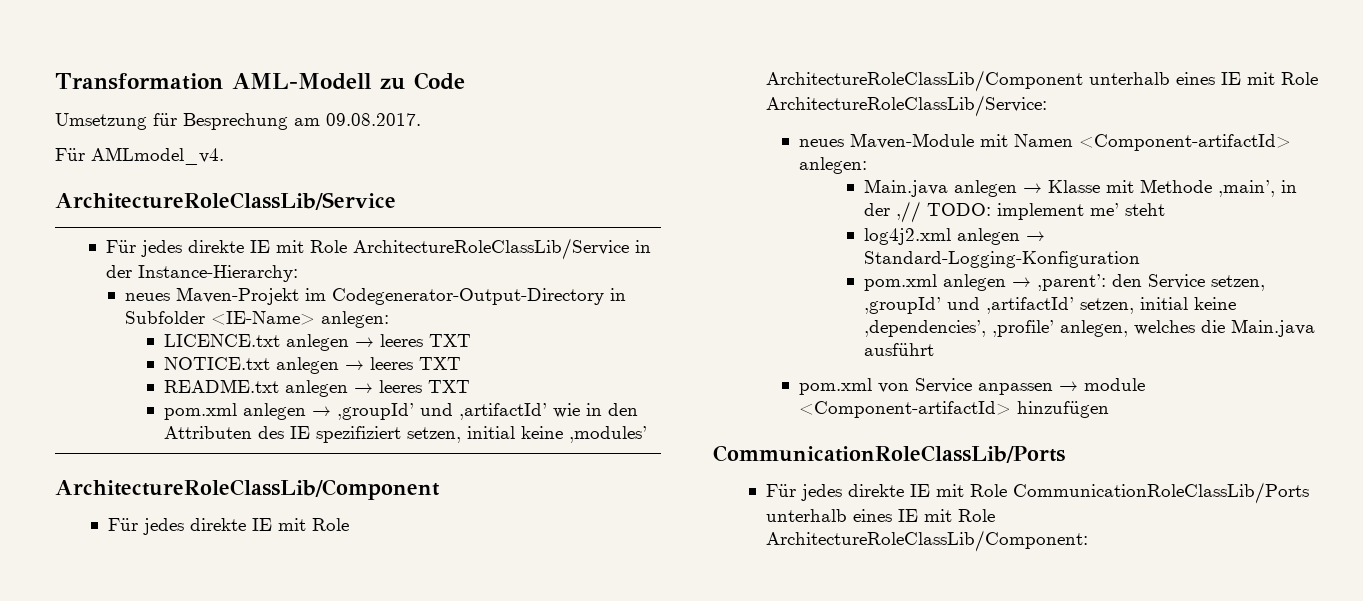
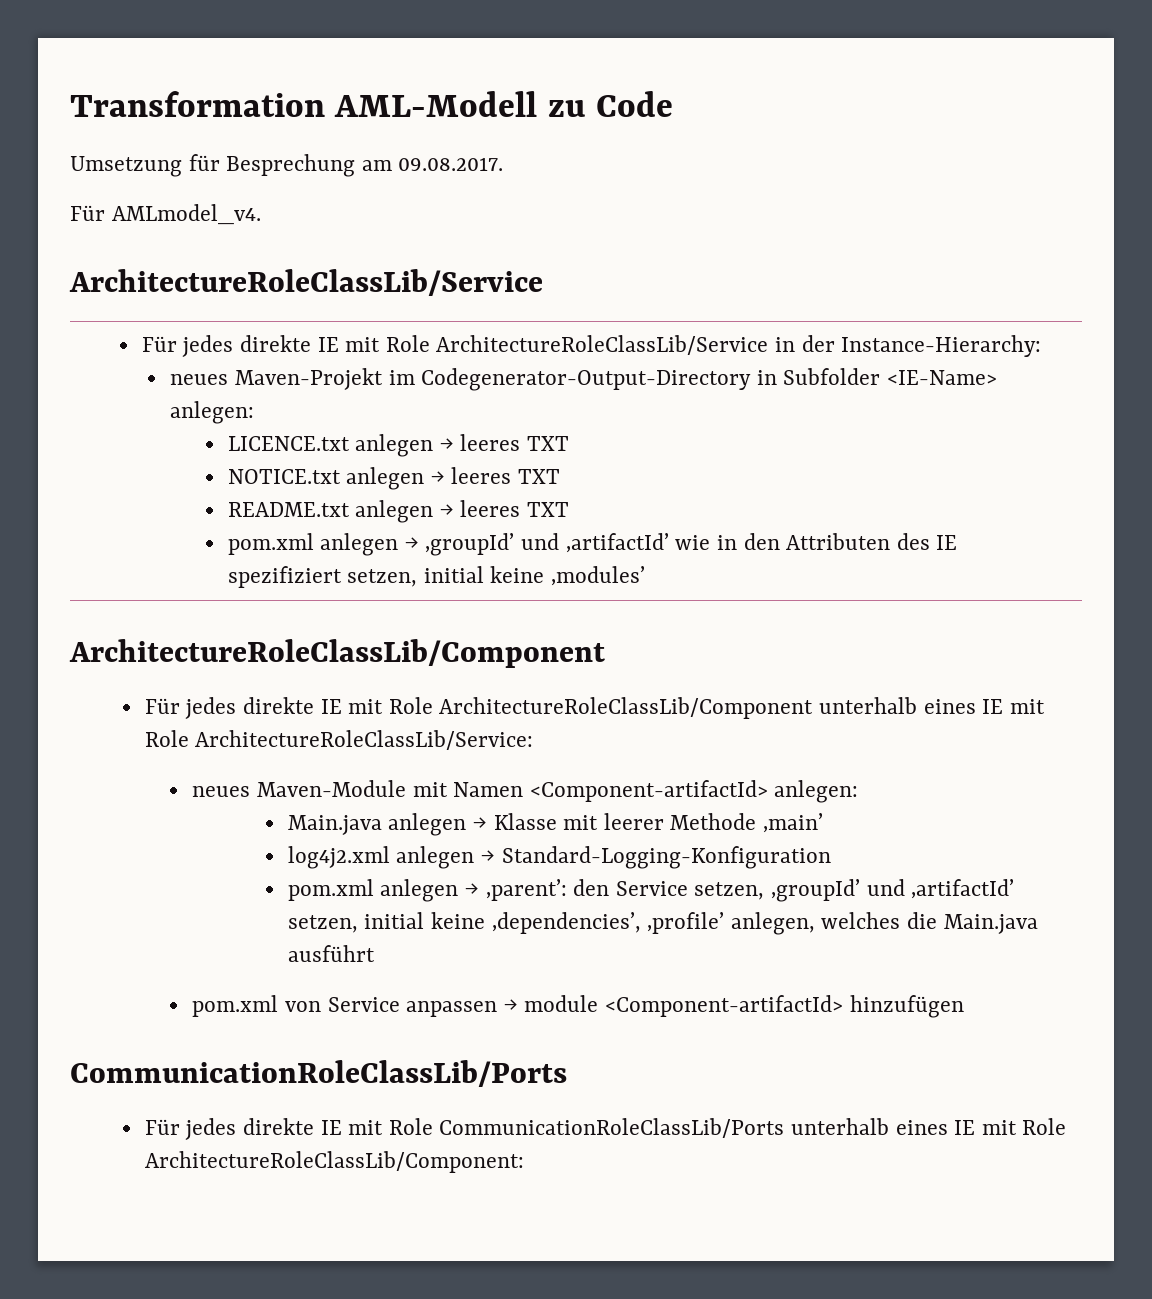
[1139,179,1297,197] [863,201,1165,223] Methode ‚main’, in der ‚// TODO: implement me’ steht -> [603,813,824,833] leerer Methode ‚main’

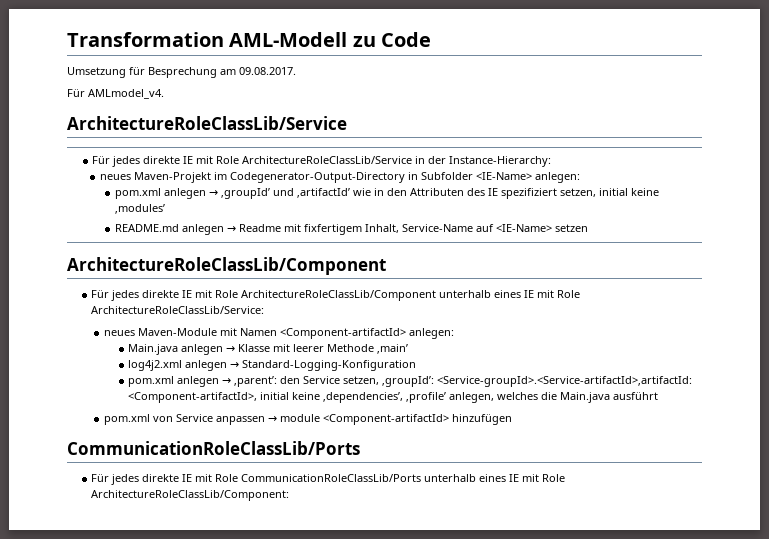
[227,434,570,457] [227,467,561,490] [227,500,570,523] // LICENCE.txt anlegen → leeres TXT // NOTICE.txt anlegen → leeres TXT // README.txt anlegen → leeres TXT -> (580, 177) none
(646, 576) none -> [114,224,588,235] // README.md anlegen → Readme mit fixfertigem Inhalt, Service-Name auf <IE-Name> setzen
[771,879,1015,902] [287,915,358,933] ‚groupId’ und ‚artifactId’ setzen, -> [382,376,693,387] [128,392,258,403] ‚groupId’: <Service-groupId>.<Service-artifactId>‚artifactId: <Component-artifactId>,

